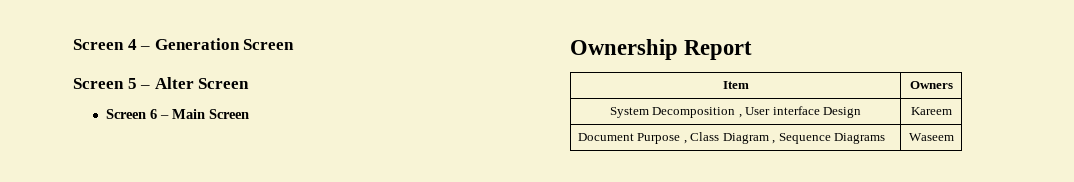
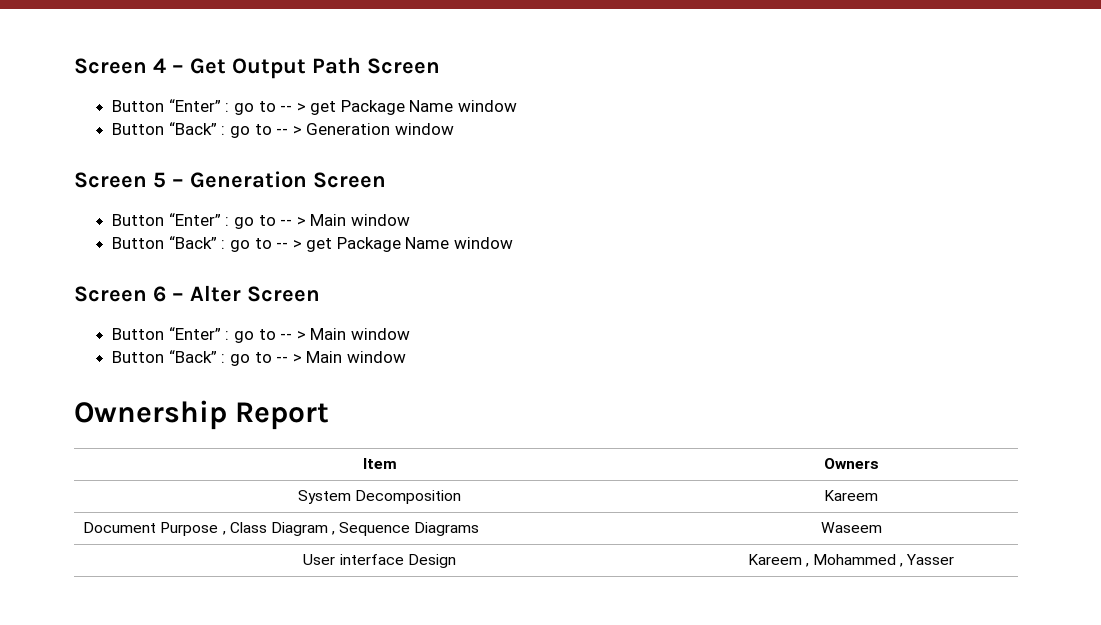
[154,38,295,50] [73,78,137,89] Generation Screen // Screen 5 -> [190,57,440,79] [112,99,518,115] [112,122,454,138] [74,171,386,188] [112,213,410,229] [112,236,514,252] [74,286,166,302] Get Output Path Screen // Button “Enter” : go to -- > get Package Name window // Button “Back” : go to -- > Generation window // Screen 5 – Generation Screen // Button “Enter” : go to -- > Main window // Button “Back” : go to -- > get Package Name window // Screen 6
[106,109,250,119] Screen 6 – Main Screen -> [112,327,410,343] [112,350,406,366] Button “Enter” : go to -- > Main window // Button “Back” : go to -- > Main window
[738,106,862,118] , User interface Design -> (462, 497) none
(954, 137) none -> [303,554,456,568] [747,554,955,567] // User interface Design | Kareem , Mohammed , Yasser

